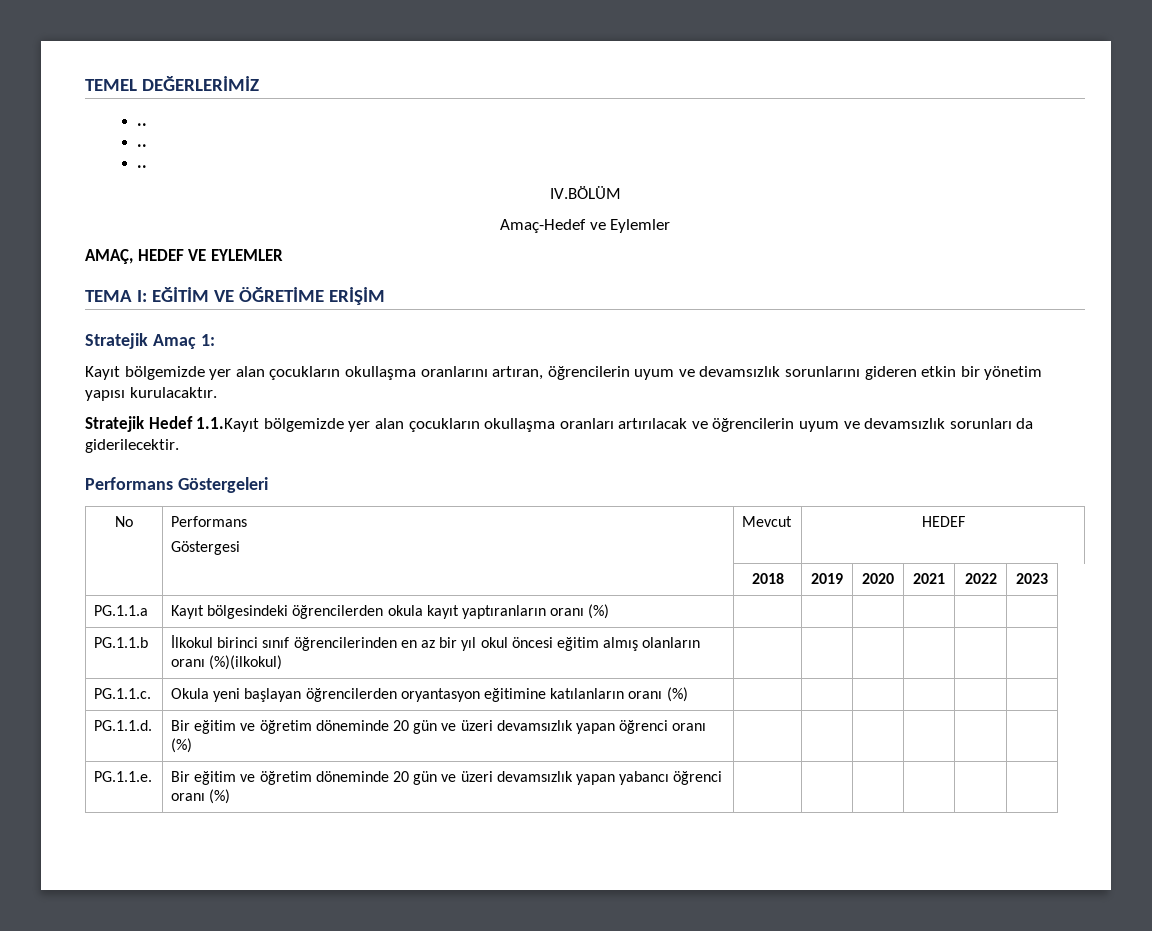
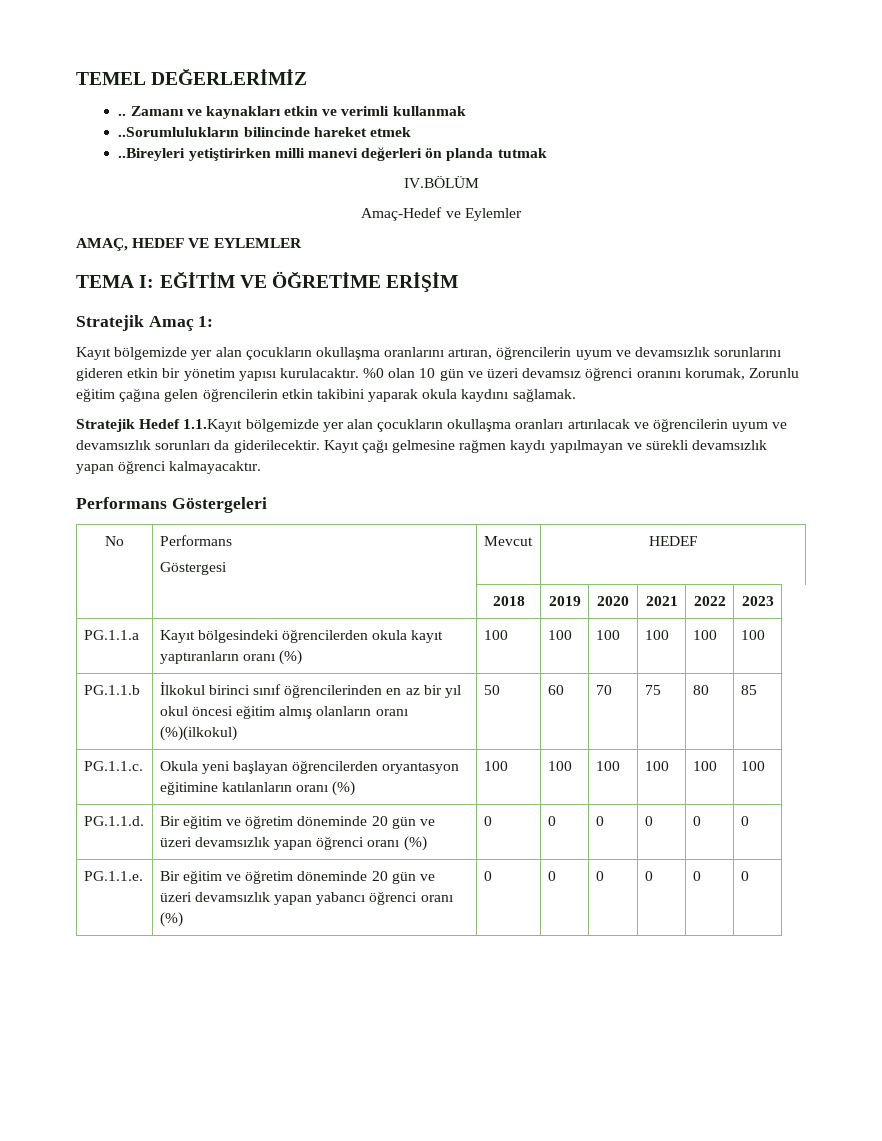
[137,144,148,147] [137,165,148,168] // .. // .. -> [130,106,466,119] [118,127,411,137] [118,147,547,161] Zamanı ve kaynakları etkin ve verimli kullanmak // ..Sorumlulukların bilincinde hareket etmek // ..Bireyleri yetiştirirken milli manevi değerleri ön planda tutmak
(217, 392) none -> [363,367,799,381] [76,388,576,402] %0 olan 10 gün ve üzeri devamsız öğrenci oranını korumak, Zorunlu eğitim çağına gelen öğrencilerin etkin takibini yaparak okula kaydını sağlamak.
(179, 446) none -> [323,439,768,453] [76,460,262,474] Kayıt çağı gelmesine rağmen kaydı yapılmayan ve sürekli devamsızlık yapan öğrenci kalmayacaktır.
(610, 611) | | | | | -> [483,630,508,640] [547,630,572,640] [595,630,620,640] [644,630,669,640] [692,630,717,640] [740,630,765,640] 100 | 100 | 100 | 100 | 100 | 100
(283, 662) | | | | | -> [483,685,500,695] [547,685,564,695] [595,685,612,695] [644,685,661,695] [692,685,709,695] [740,685,757,695] 50 | 60 | 70 | 75 | 80 | 85
(688, 694) | | | | | -> [483,761,508,771] [547,761,572,771] [595,761,620,771] [644,761,669,771] [692,761,717,771] [740,761,765,771] 100 | 100 | 100 | 100 | 100 | 100
(193, 745) | | | | | -> [483,816,492,826] [547,816,556,826] [595,816,604,826] [644,816,653,826] [692,816,701,826] [740,816,749,826] 0 | 0 | 0 | 0 | 0 | 0
(231, 796) | | | | | -> [483,871,492,881] [547,871,556,881] [595,871,604,881] [644,871,653,881] [692,871,701,881] [740,871,749,881] 0 | 0 | 0 | 0 | 0 | 0

